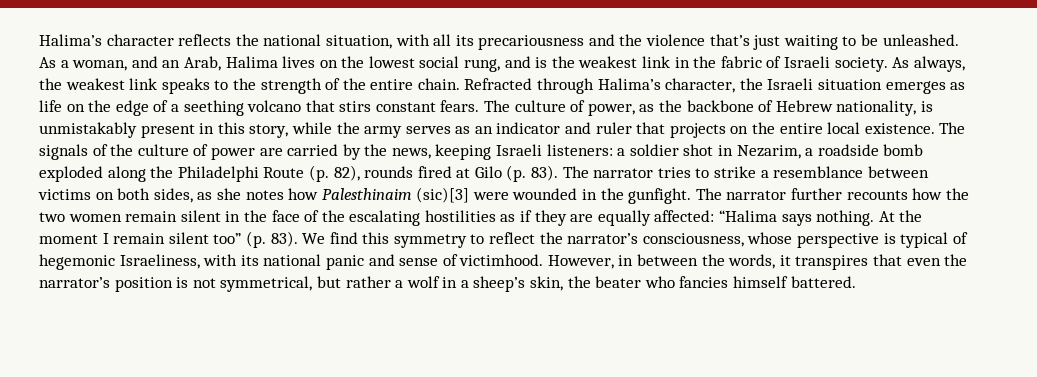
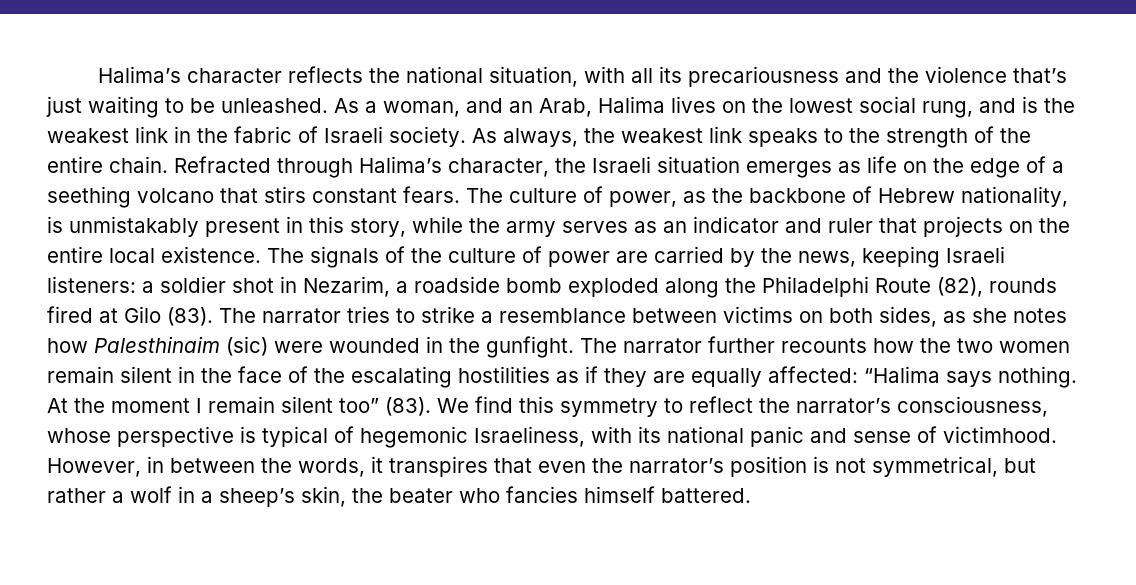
[308,165,360,182] (p. 82), -> [937,277,983,297] (82),
[506,165,559,182] (p. 83). -> [167,307,213,326] (83).
[416,187,470,203] (sic)[3] -> [226,336,268,356] (sic)
[245,231,298,248] (p. 83). -> [385,397,431,416] (83).

